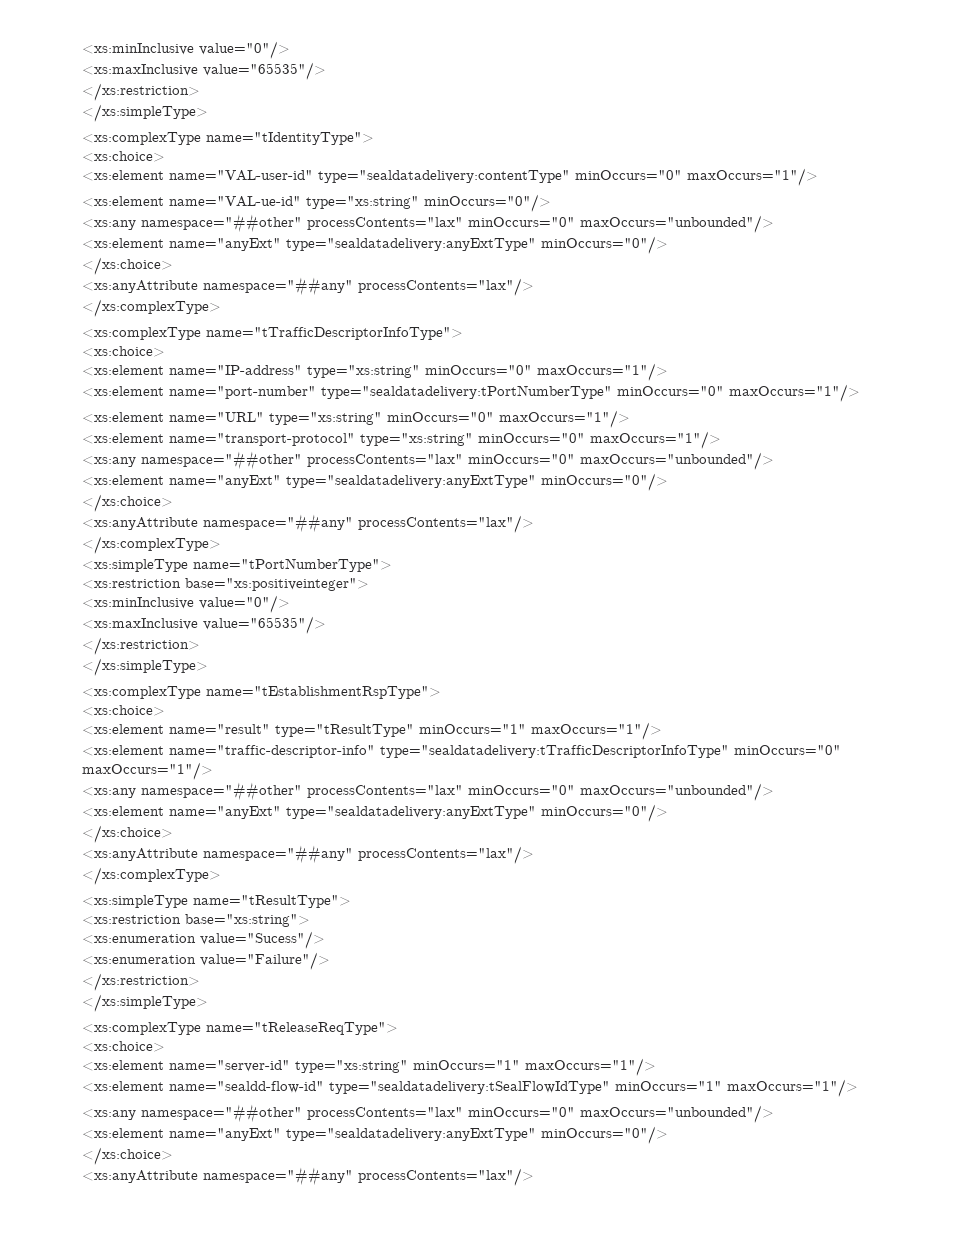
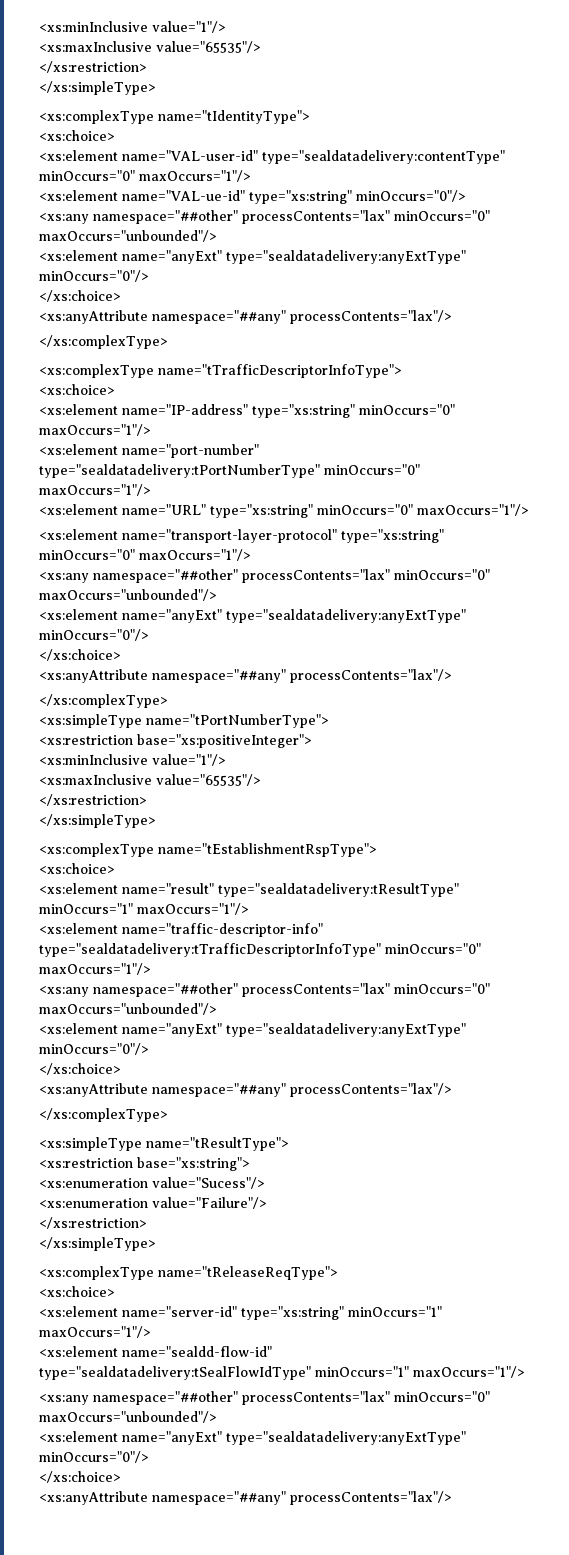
[82,41,290,59] <xs:minInclusive value="0"/> -> [39,21,226,33] <xs:minInclusive value="1"/>
[169,433,355,446] name="transport-protocol" -> [122,529,337,543] name="transport-layer-protocol"
[185,578,369,591] [82,595,290,613] base="xs:positiveinteger"> // <xs:minInclusive value="0"/> -> [137,734,312,748] [39,754,226,766] base="xs:positiveInteger"> // <xs:minInclusive value="1"/>
[275,724,414,737] type="tResultType" -> [218,883,459,897] type="sealdatadelivery:tResultType"

